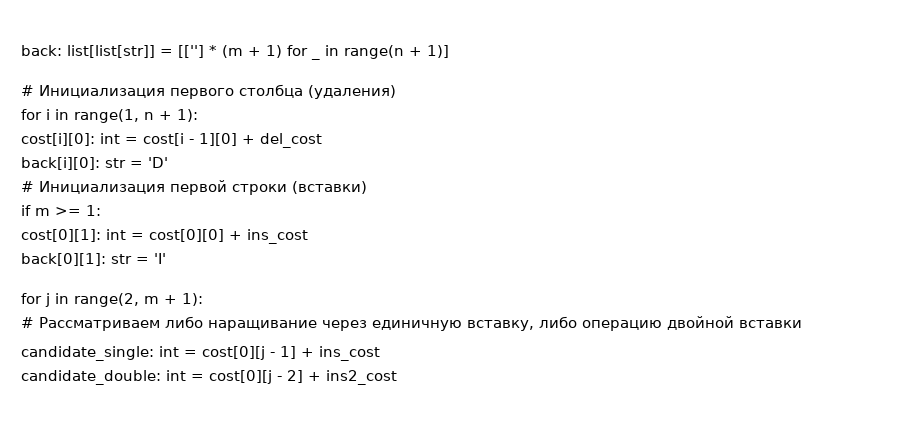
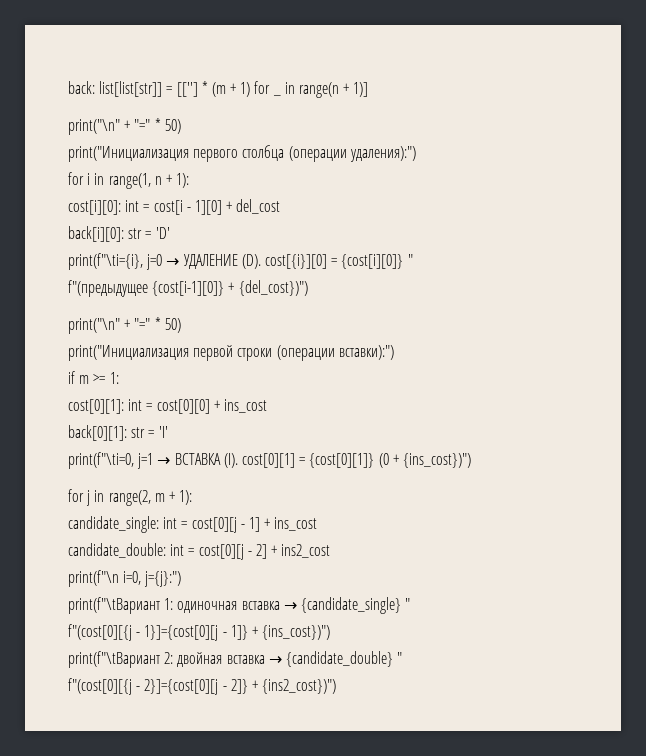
[21,84,396,99] # Инициализация первого столбца (удаления) -> [68,118,181,135] [68,145,416,162] print("\n" + "=" * 50) // print("Инициализация первого столбца (операции удаления):")
[21,180,367,195] # Инициализация первой строки (вставки) -> [68,253,413,270] [68,280,308,297] [68,317,181,334] [68,345,394,361] print(f"\ti={i}, j=0 → УДАЛЕНИЕ (D). cost[{i}][0] = {cost[i][0]} " // f"(предыдущее {cost[i-1][0]} + {del_cost})") // print("\n" + "=" * 50) // print("Инициализация первой строки (операции вставки):")
(166, 258) none -> [68,452,471,469] // print(f"\ti=0, j=1 → ВСТАВКА (I). cost[0][1] = {cost[0][1]} (0 + {ins_cost})")
[21,316,802,331] // # Рассматриваем либо наращивание через единичную вставку, либо операцию двойной вставки -> (193, 497) none
(397, 377) none -> [68,570,182,587] [68,597,411,614] [68,624,331,641] [68,651,403,668] [68,678,337,695] // print(f"\n i=0, j={j}:") // print(f"\tВариант 1: одиночная вставка → {candidate_single} " // f"(cost[0][{j - 1}]={cost[0][j - 1]} + {ins_cost})") // print(f"\tВариант 2: двойная вставка → {candidate_double} " // f"(cost[0][{j - 2}]={cost[0][j - 2]} + {ins2_cost})")

